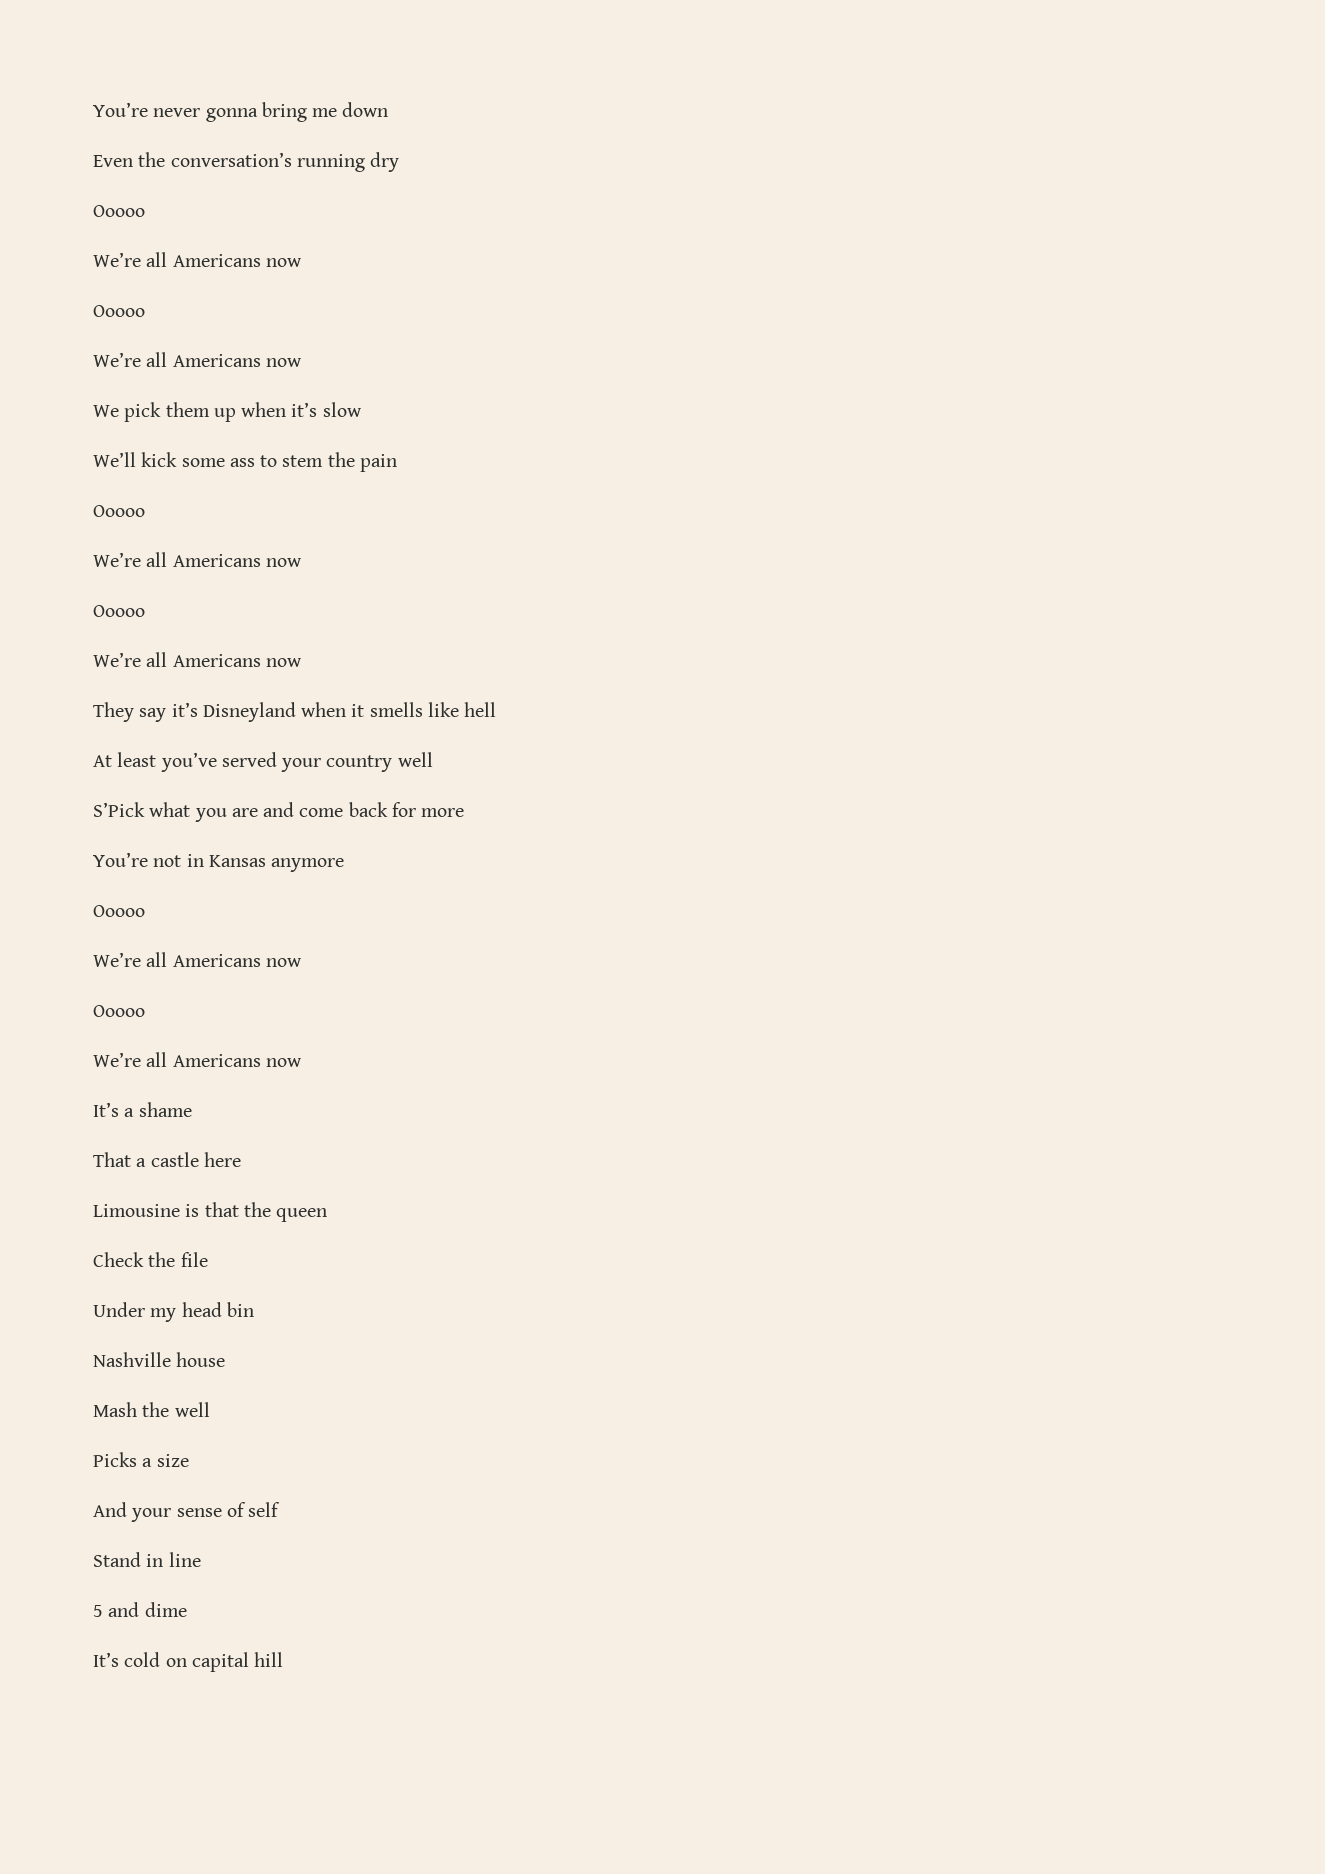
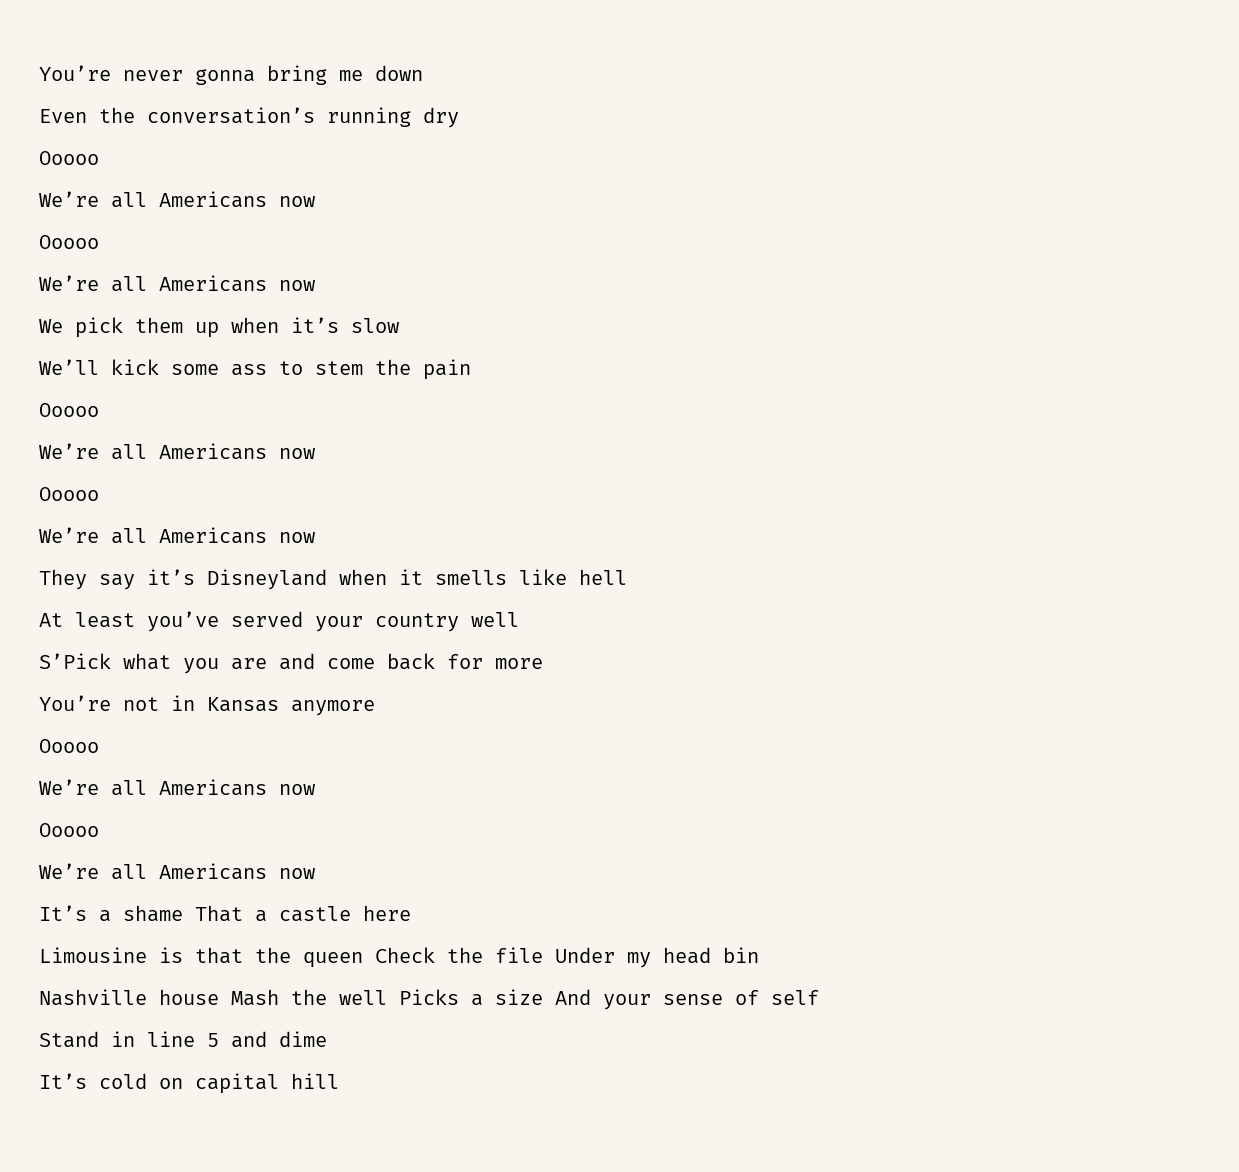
(192, 1109) // -> (183, 913) none
(328, 1215) // -> (363, 960) none
(208, 1259) // -> (543, 955) none
(226, 1359) // -> (219, 997) none
(210, 1409) // -> (387, 997) none
(189, 1460) // -> (543, 997) none
(201, 1559) // -> (195, 1039) none

